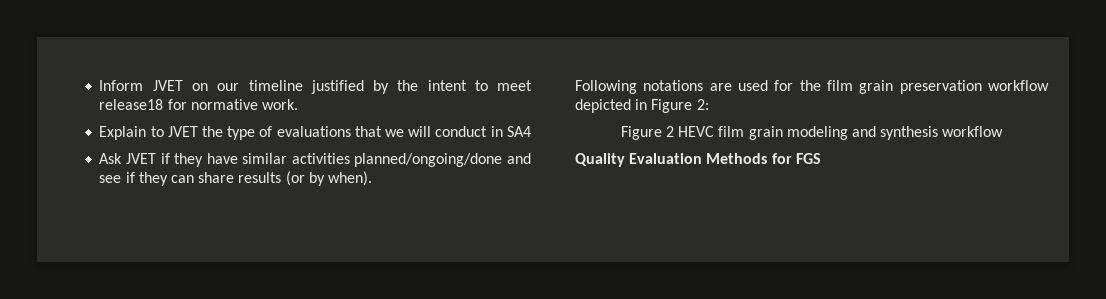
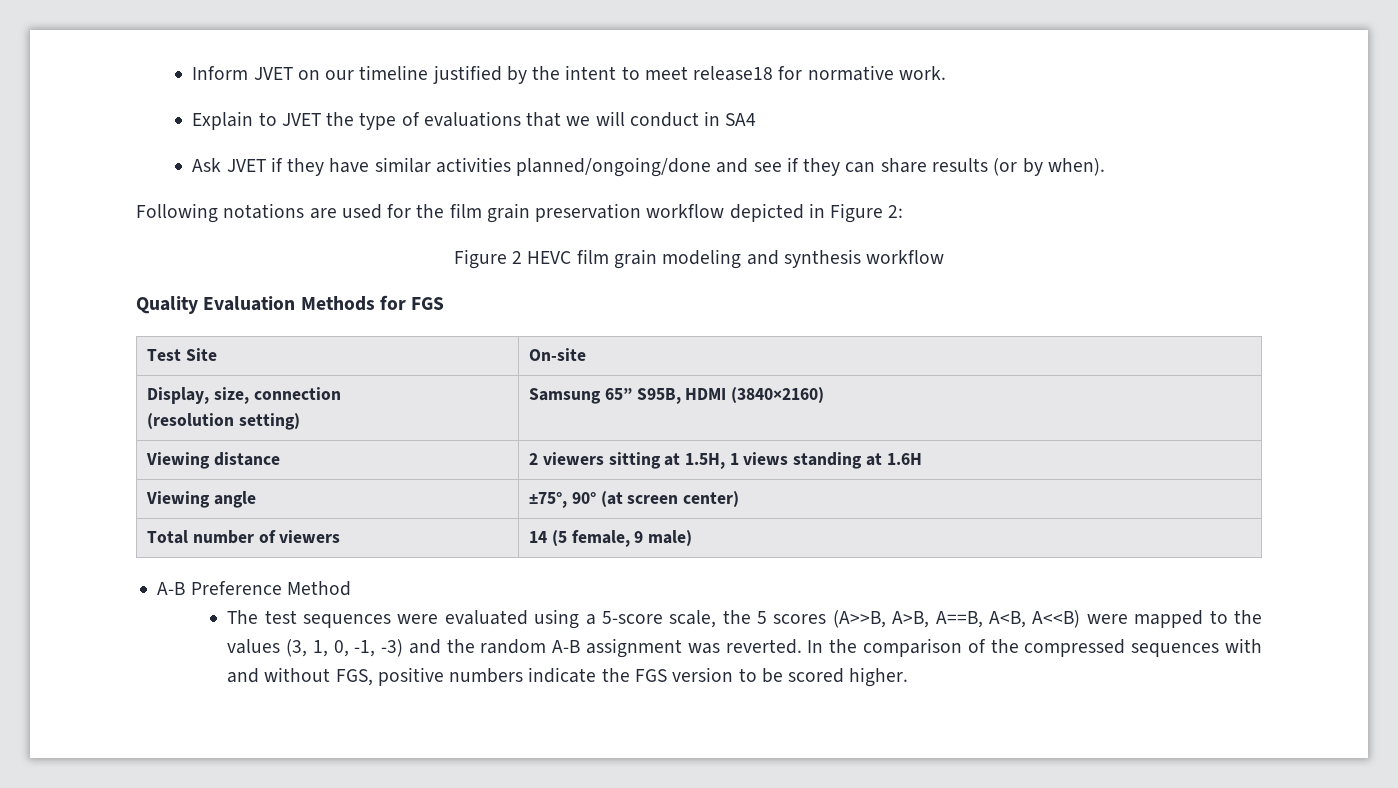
(821, 158) none -> [147,348,217,361] [529,348,587,361] [147,387,341,404] [147,413,300,430] [529,387,824,404] [146,452,280,469] [529,452,922,469] [146,491,256,508] [529,491,739,508] [147,530,341,544] [529,530,692,547] [157,581,351,596] [227,609,1263,629] [227,638,1263,658] [227,667,909,687] // Test Site | On-site // Display, size, connection // (resolution setting) | Samsung 65” S95B, HDMI (3840×2160) // Viewing distance | 2 viewers sitting at 1.5H, 1 views standing at 1.6H // Viewing angle | ±75°, 90° (at screen center) // Total number of viewers | 14 (5 female, 9 male) // A-B Preference Method // The test sequences were evaluated using a 5-score scale, the 5 scores (A>>B, A>B, A==B, A<B, A<<B) were mapped to the values (3, 1, 0, -1, -3) and the random A-B assignment was reverted. In the comparison of the compressed sequences with and without FGS, positive numbers indicate the FGS version to be scored higher.

